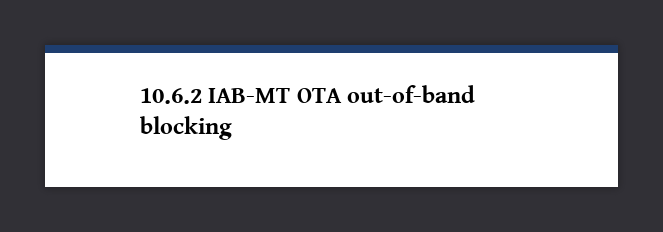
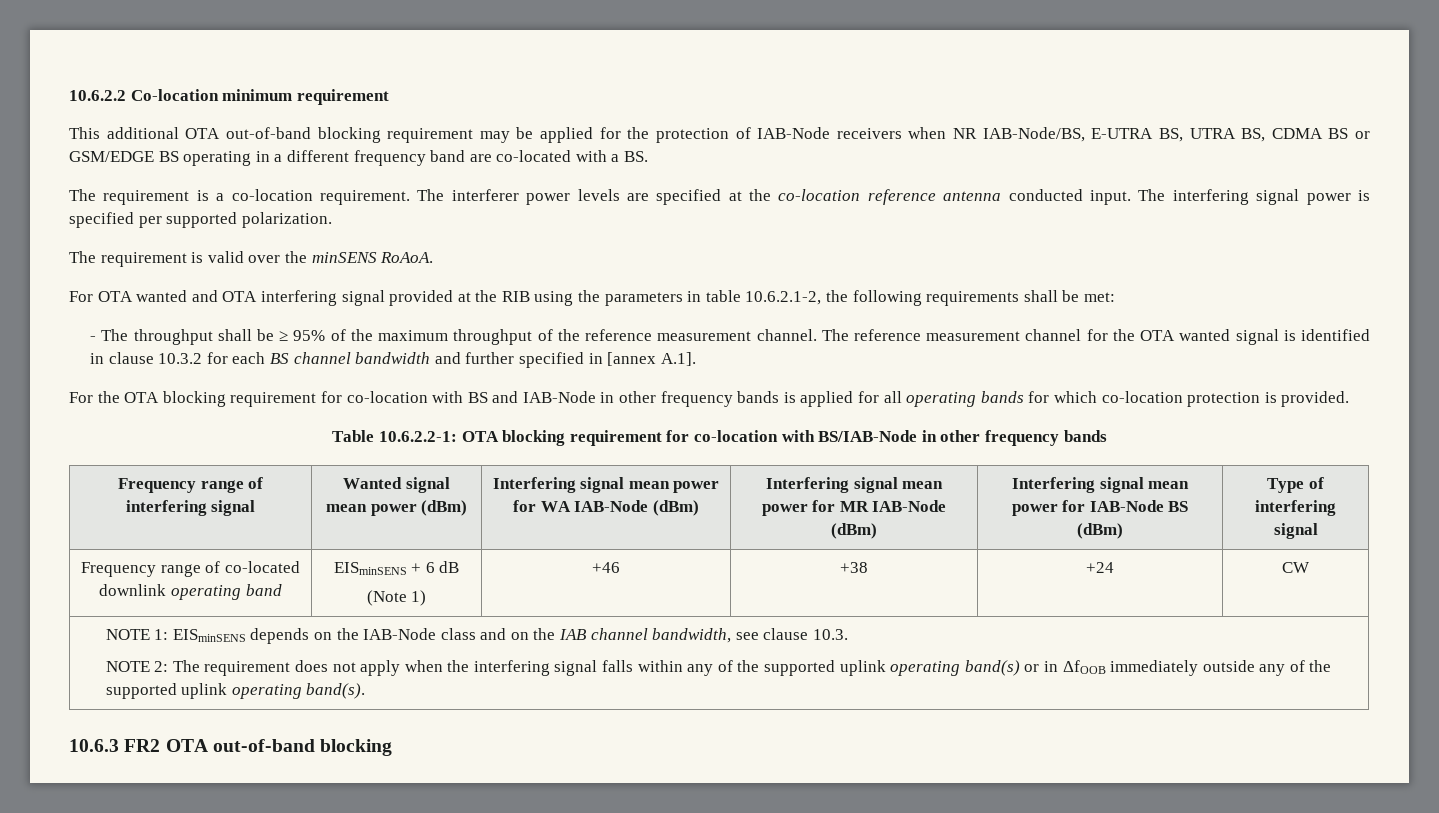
[140,88,291,104] 10.6.2 IAB-MT -> [69,89,389,105] [69,127,1370,143] [69,150,649,166] [69,189,1370,205] [69,212,332,228] [69,251,434,267] [69,290,1115,306] [90,329,1370,345] [90,352,696,368] [69,391,1350,407] [332,430,1107,446] [117,477,264,493] [125,500,256,516] [343,477,450,493] [325,500,468,516] [492,477,720,493] [513,500,699,516] [765,477,944,493] [761,500,947,516] [831,523,877,539] [1011,477,1190,493] [1011,500,1189,516] [1077,523,1123,539] [1267,477,1324,493] [1255,500,1336,516] [1273,523,1318,539] [81,561,300,577] [99,584,282,600] [333,561,460,575] [366,590,427,606] [592,562,620,573] [840,562,868,573] [1086,562,1114,573] [1282,562,1310,573] [105,628,848,644] [105,660,1332,676] [105,683,366,699] [69,739,161,752] 10.6.2.2 Co-location minimum requirement // This additional OTA out-of-band blocking requirement may be applied for the protection of IAB-Node receivers when NR IAB-Node/BS, E-UTRA BS, UTRA BS, CDMA BS or GSM/EDGE BS operating in a different frequency band are co-located with a BS. // The requirement is a co-location requirement. The interferer power levels are specified at the co-location reference antenna conducted input. The interfering signal power is specified per supported polarization. // The requirement is valid over the minSENS RoAoA. // For OTA wanted and OTA interfering signal provided at the RIB using the parameters in table 10.6.2.1-2, the following requirements shall be met: // - The throughput shall be ≥ 95% of the maximum throughput of the reference measurement channel. The reference measurement channel for the OTA wanted signal is identified in clause 10.3.2 for each BS channel bandwidth and further specified in [annex A.1]. // For the OTA blocking requirement for co-location with BS and IAB-Node in other frequency bands is applied for all operating bands for which co-location protection is provided. // Table 10.6.2.2-1: OTA blocking requirement for co-location with BS/IAB-Node in other frequency bands // Frequency range of interfering signal | Wanted signal mean power (dBm) | Interfering signal mean power for WA IAB-Node (dBm) | Interfering signal mean power for MR IAB-Node (dBm) | Interfering signal mean power for IAB-Node BS (dBm) | Type of interfering signal // Frequency range of co-located downlink operating band | EISminSENS + 6 dB // (Note 1) | +46 | +38 | +24 | CW // NOTE 1: EISminSENS depends on the IAB-Node class and on the IAB channel bandwidth, see clause 10.3. // NOTE 2: The requirement does not apply when the interfering signal falls within any of the supported uplink operating band(s) or in ΔfOOB immediately outside any of the supported uplink operating band(s). // 10.6.3 FR2

